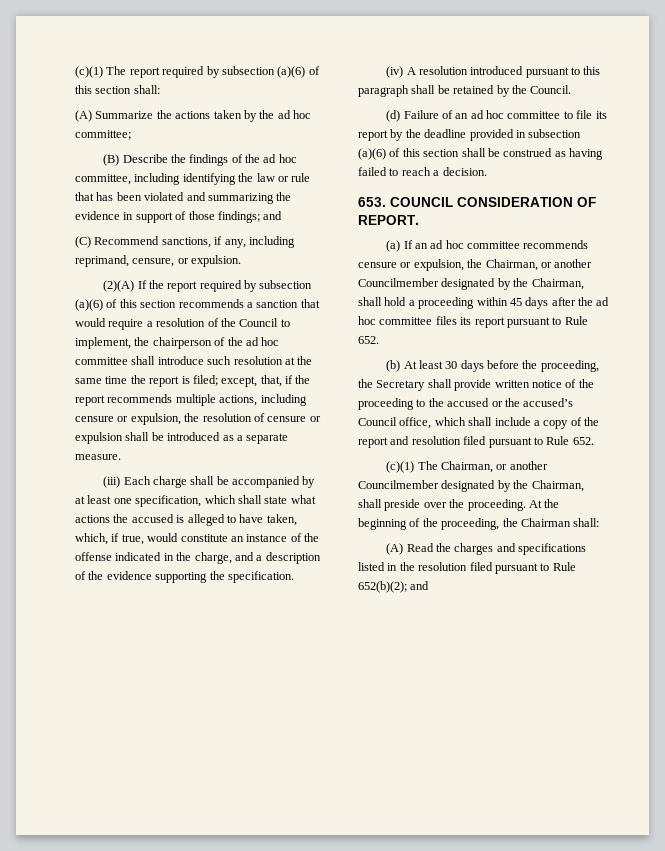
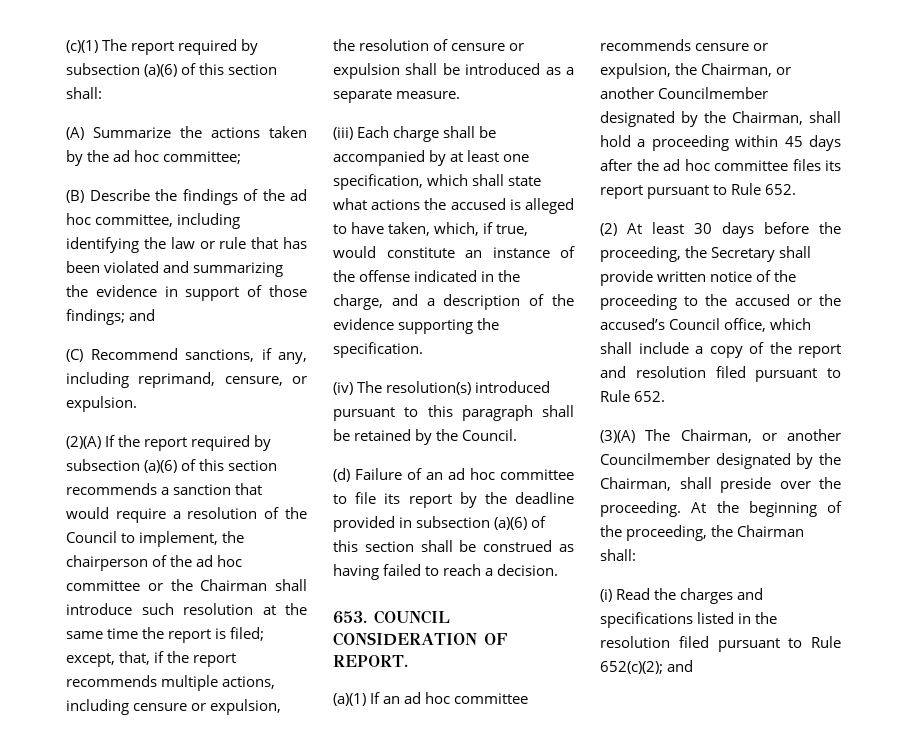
(128, 361) none -> [147,579,268,591] or the Chairman
[406,66,468,75] A resolution -> [357,381,472,395] The resolution(s)
[386,240,401,252] (a) -> [333,693,366,706] (a)(1)
[386,360,401,372] (b) -> [600,223,617,236] (2)
[386,461,415,473] (c)(1) -> [600,430,635,443] (3)(A)
[386,543,404,555] (A) -> [600,589,612,602] (i)
[358,581,407,593] 652(b)(2); -> [600,661,663,674] 652(c)(2);

